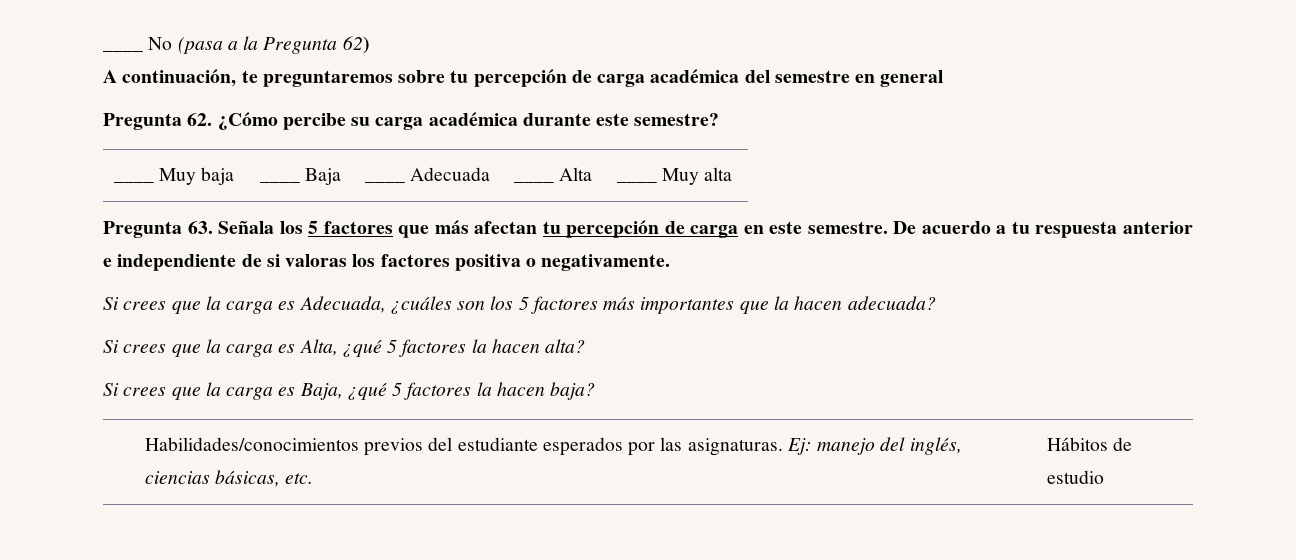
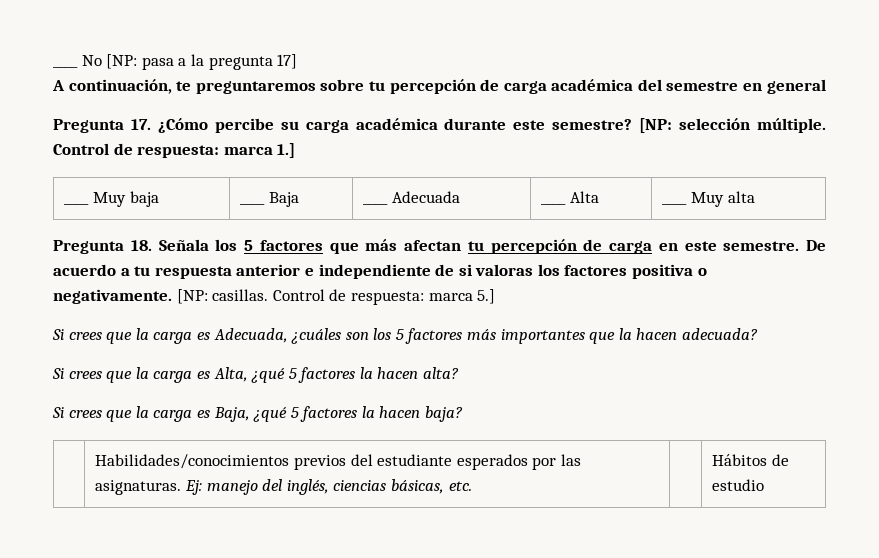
[177,36,370,54] (pasa a la Pregunta 62) -> [106,54,298,70] [NP: pasa a la pregunta 17]
[187,113,213,126] 62. -> [130,119,151,130] 17.
(720, 119) none -> [639,118,826,133] [53,143,296,158] [NP: selección múltiple. Control de respuesta: marca 1.]
[187,221,213,234] 63. -> [130,240,152,251] 18.
(671, 262) none -> [176,289,496,305] [NP: casillas. Control de respuesta: marca 5.]

